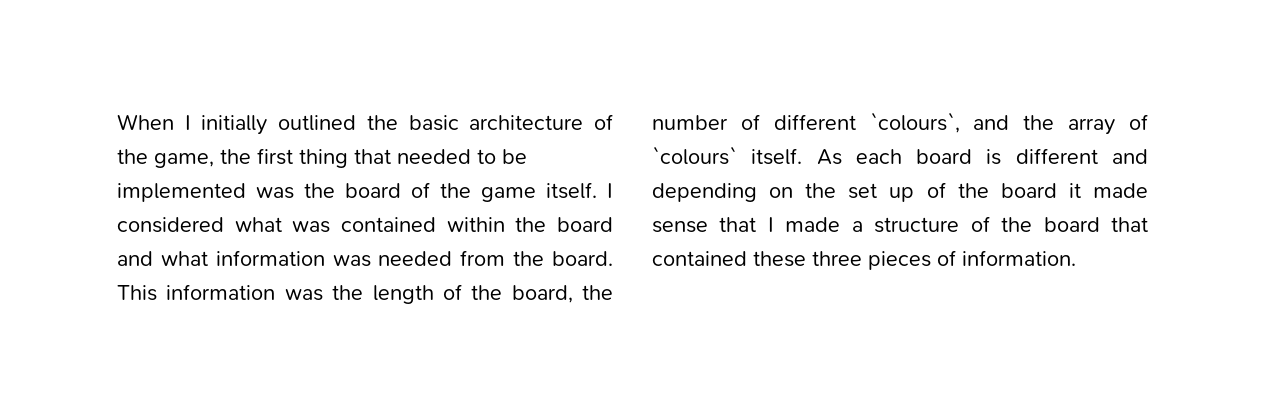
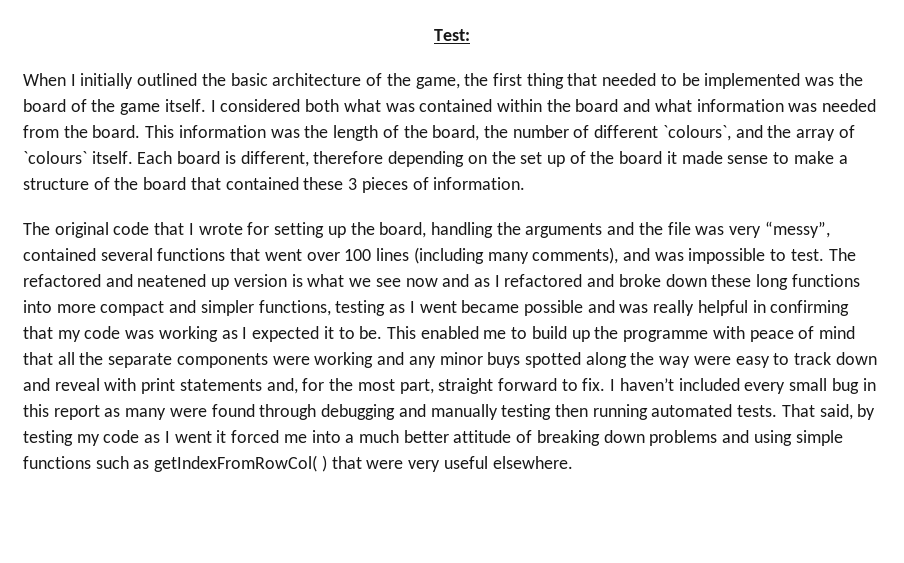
(117, 122) none -> [434,29,470,41] Test: //
(224, 225) none -> [305,99,340,112] both
[816,148,1148,165] As each board is different and -> [137,151,384,167] Each board is different, therefore
[719,217,841,232] that I made -> [773,151,834,164] to make
[812,251,862,266] three -> [348,178,358,190] 3
(1076, 258) none -> [23,221,830,238] [23,247,856,264] [23,274,860,290] [23,300,850,316] [23,326,855,342] [23,352,877,368] [23,378,876,394] [23,404,876,420] [23,430,843,446] [23,455,573,472] // The original code that I wrote for setting up the board, handling the arguments and the file was very “messy”, contained several functions that went over 100 lines (including many comments), and was impossible to test. The refactored and neatened up version is what we see now and as I refactored and broke down these long functions into more compact and simpler functions, testing as I went became possible and was really helpful in confirming that my code was working as I expected it to be. This enabled me to build up the programme with peace of mind that all the separate components were working and any minor buys spotted along the way were easy to track down and reveal with print statements and, for the most part, straight forward to fix. I haven’t included every small bug in this report as many were found through debugging and manually testing then running automated tests. That said, by testing my code as I went it forced me into a much better attitude of breaking down problems and using simple functions such as getIndexFromRowCol( ) that were very useful elsewhere.

